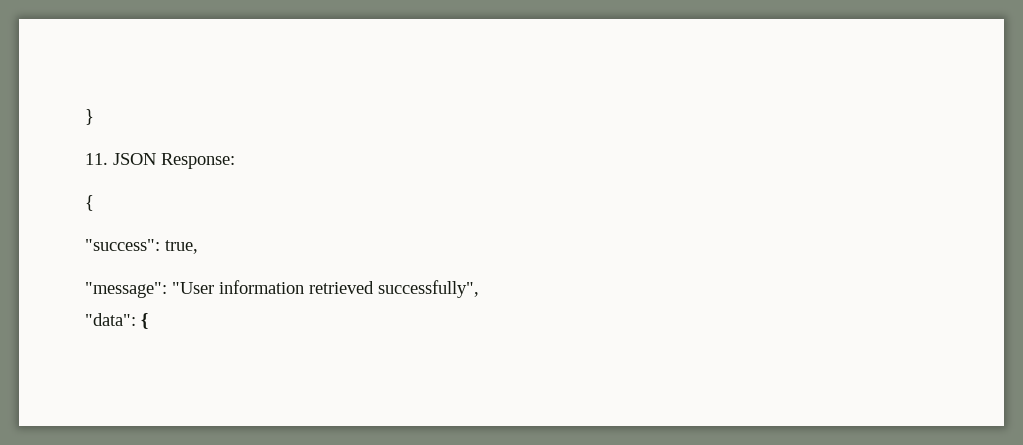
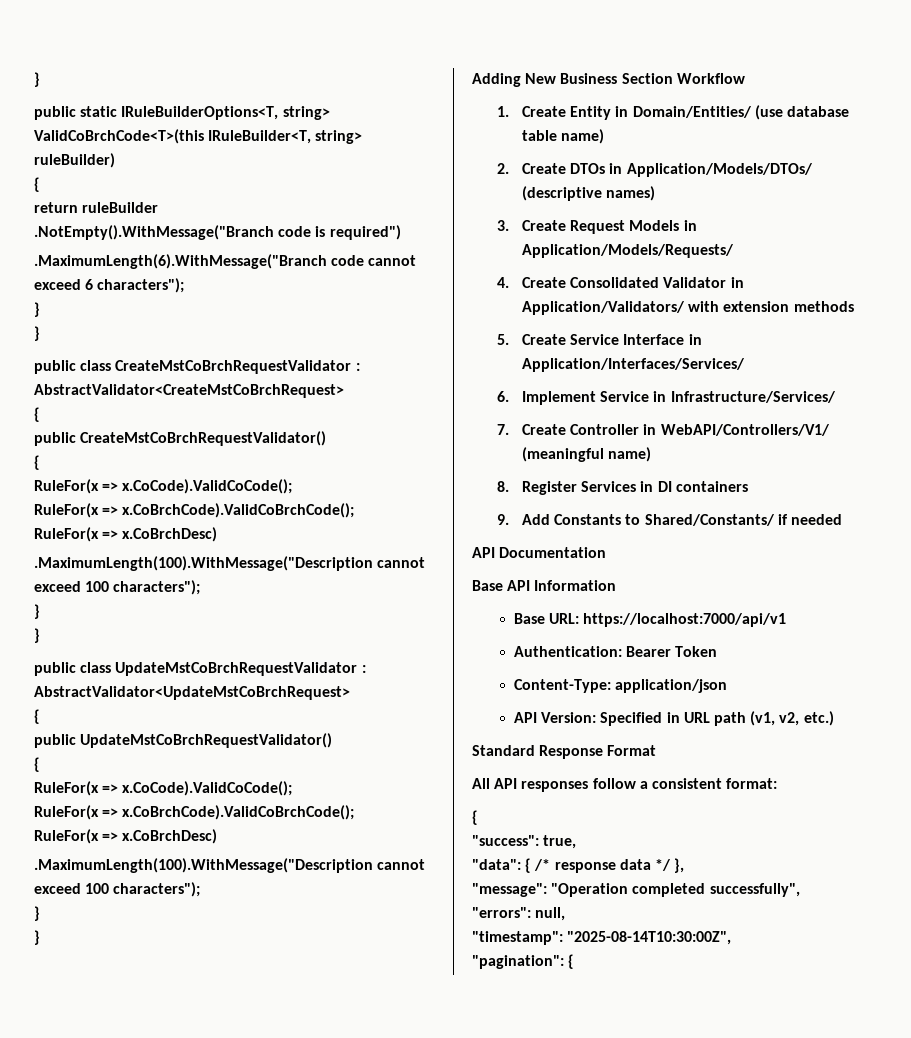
[85,109,94,125] [85,153,235,169] [85,195,94,211] [85,239,198,254] [85,280,479,298] [85,313,136,326] } // 11. JSON Response: // { // "success": true, // "message": "User information retrieved successfully", // "data": -> [34,72,40,87] [34,106,330,120] [34,129,363,144] [34,153,115,168] [34,177,40,192] [34,202,159,213] [34,225,401,240] [34,254,417,269] [34,278,185,293] [34,302,40,317] [34,326,40,341] [34,360,360,374] [34,384,344,398] [34,407,40,422] [34,431,327,446] [34,455,40,470] [34,479,293,494] [34,503,355,518] [34,527,218,542] [34,556,426,571] [34,580,201,595] [34,604,40,619] [34,628,40,643] [34,662,366,676] [34,686,350,700] [34,709,40,724] [34,733,333,748] [34,757,40,772] [34,781,293,796] [34,805,355,820] [34,829,218,844] [34,858,426,873] [34,882,201,897] [34,906,40,921] [34,930,40,945] [472,73,745,87] [497,105,850,120] [522,129,605,144] [497,163,813,177] [522,186,656,201] [497,220,697,234] [522,244,735,258] [497,277,744,288] [522,301,854,315] [497,334,702,345] [522,358,746,372] [497,391,836,405] [497,424,830,436] [522,447,652,462] [497,481,748,495] [497,514,843,526] [472,547,607,558] [472,580,617,591] [514,613,787,627] [514,646,718,657] [514,679,728,693] [514,711,834,726] [472,745,657,759] [472,778,778,792] [472,810,478,825] [472,835,577,849] [472,858,685,873] [472,883,800,897] [472,907,566,921] [472,931,732,945] [472,955,564,969] } // public static IRuleBuilderOptions<T, string> ValidCoBrchCode<T>(this IRuleBuilder<T, string> ruleBuilder) // { // return ruleBuilder // .NotEmpty().WithMessage("Branch code is required") // .MaximumLength(6).WithMessage("Branch code cannot exceed 6 characters"); // } // } // public class CreateMstCoBrchRequestValidator : AbstractValidator<CreateMstCoBrchRequest> // { // public CreateMstCoBrchRequestValidator() // { // RuleFor(x => x.CoCode).ValidCoCode(); // RuleFor(x => x.CoBrchCode).ValidCoBrchCode(); // RuleFor(x => x.CoBrchDesc) // .MaximumLength(100).WithMessage("Description cannot exceed 100 characters"); // } // } // public class UpdateMstCoBrchRequestValidator : AbstractValidator<UpdateMstCoBrchRequest> // { // public UpdateMstCoBrchRequestValidator() // { // RuleFor(x => x.CoCode).ValidCoCode(); // RuleFor(x => x.CoBrchCode).ValidCoBrchCode(); // RuleFor(x => x.CoBrchDesc) // .MaximumLength(100).WithMessage("Description cannot exceed 100 characters"); // } // } // Adding New Business Section Workflow // 1. Create Entity in Domain/Entities/ (use database table name) // 2. Create DTOs in Application/Models/DTOs/ (descriptive names) // 3. Create Request Models in Application/Models/Requests/ // 4. Create Consolidated Validator in Application/Validators/ with extension methods // 5. Create Service Interface in Application/Interfaces/Services/ // 6. Implement Service in Infrastructure/Services/ // 7. Create Controller in WebAPI/Controllers/V1/ (meaningful name) // 8. Register Services in DI containers // 9. Add Constants to Shared/Constants/ if needed // API Documentation // Base API Information // Base URL: https://localhost:7000/api/v1 // Authentication: Bearer Token // Content-Type: application/json // API Version: Specified in URL path (v1, v2, etc.) // Standard Response Format // All API responses follow a consistent format: // { // "success": true, // "data": { /* response data */ }, // "message": "Operation completed successfully", // "errors": null, // "timestamp": "2025-08-14T10:30:00Z", // "pagination":

